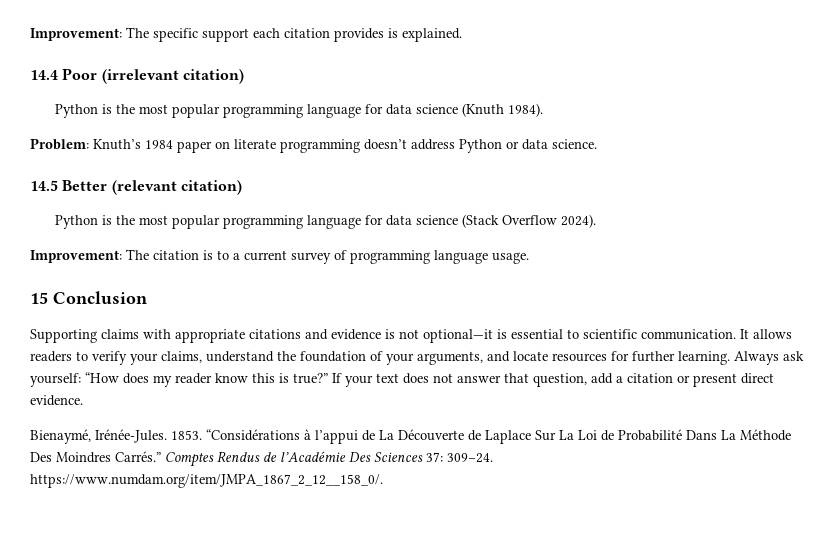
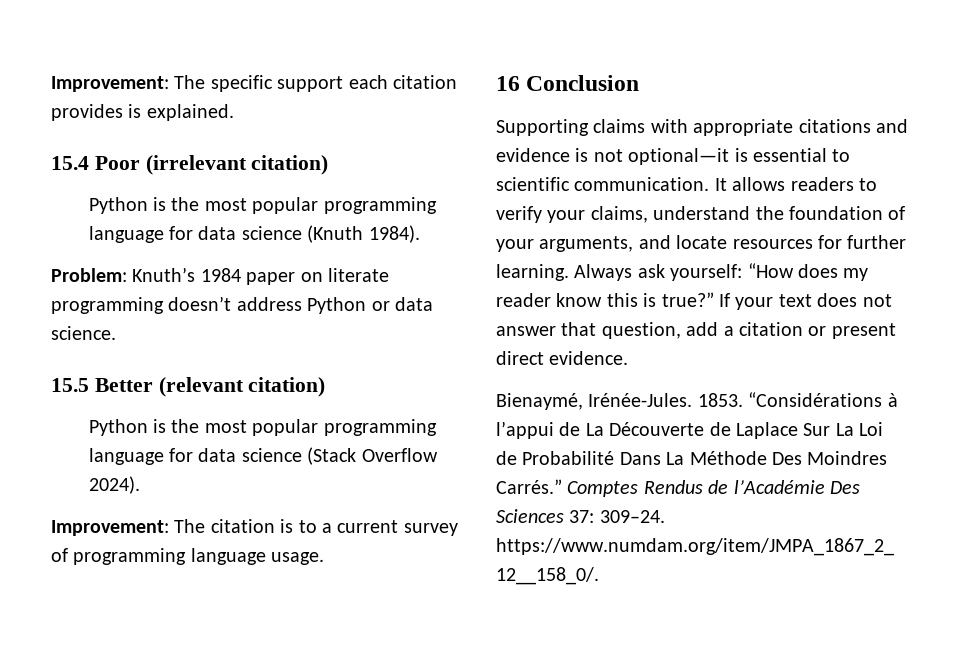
[30,70,58,80] 14.4 -> [51,156,89,170] 15.4
[30,180,58,191] 14.5 -> [51,378,89,392] 15.5
[30,292,48,304] 15 -> [496,76,520,91] 16

